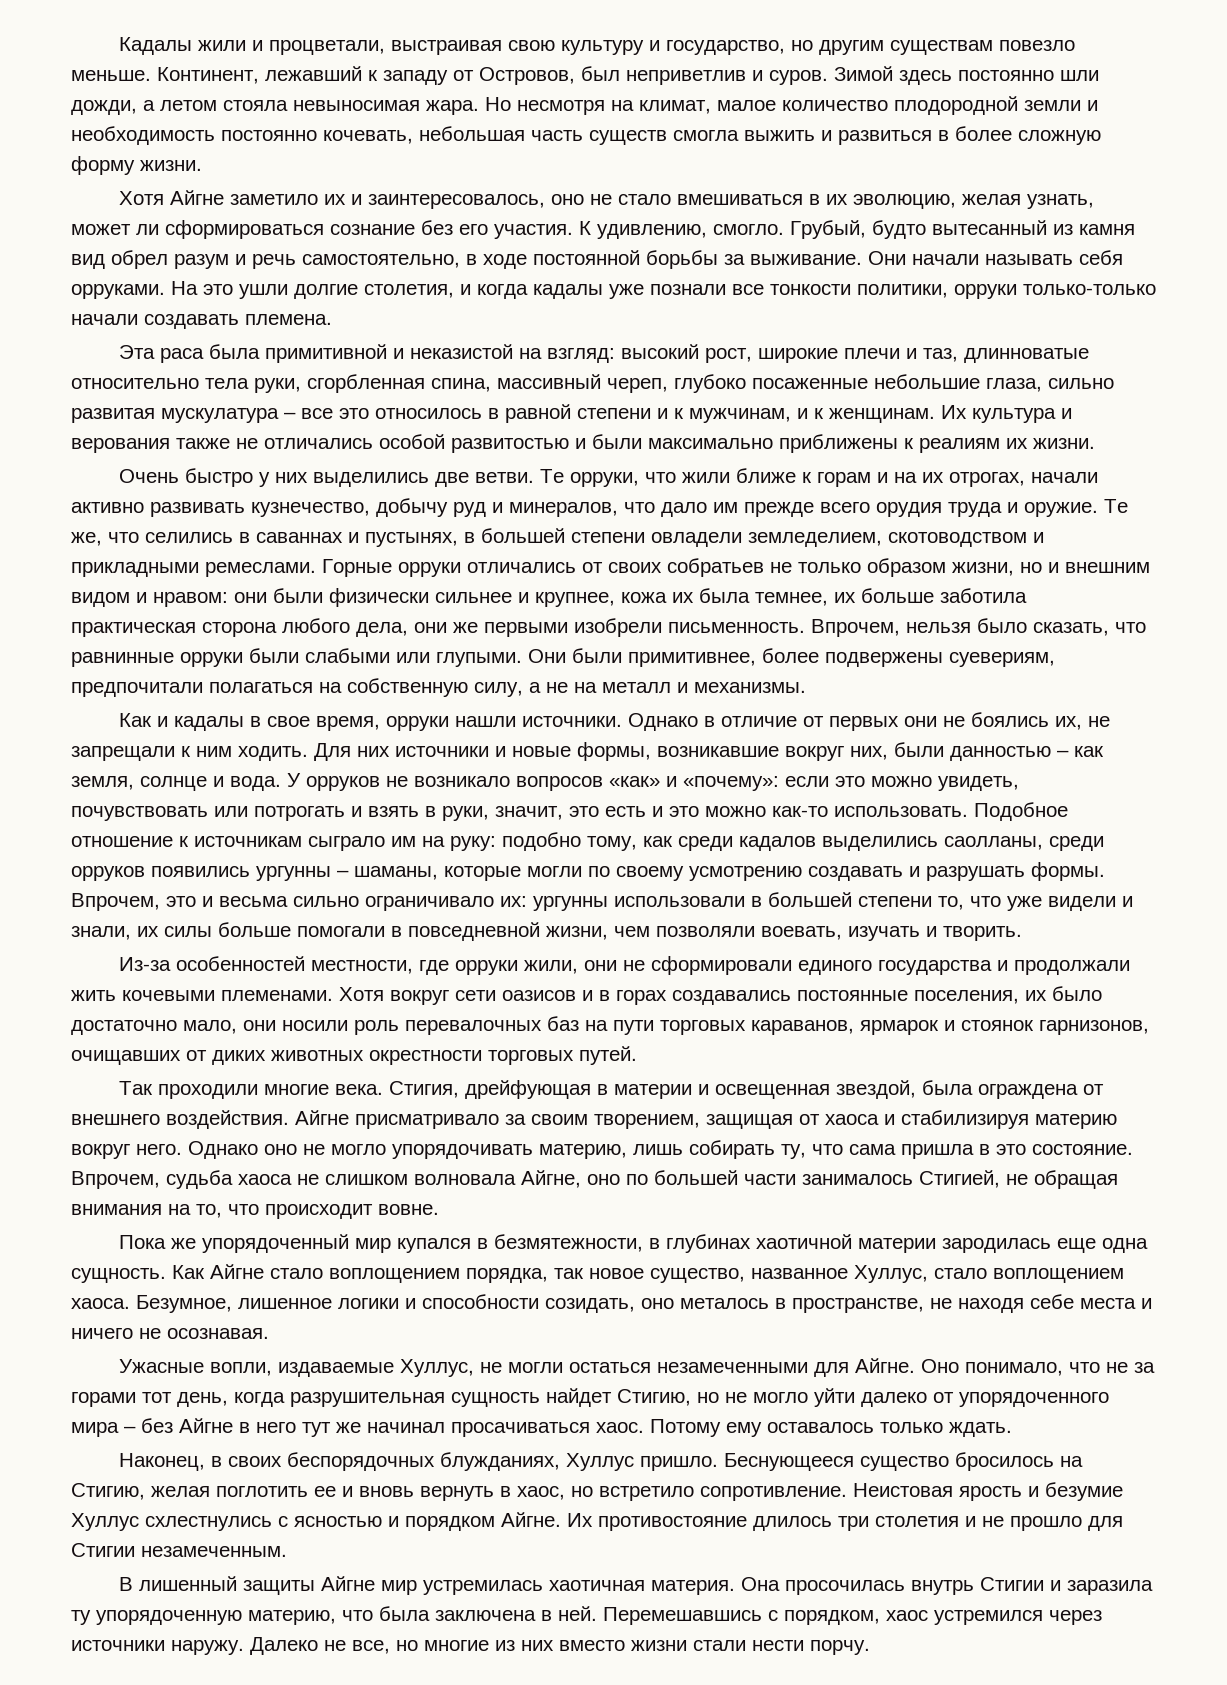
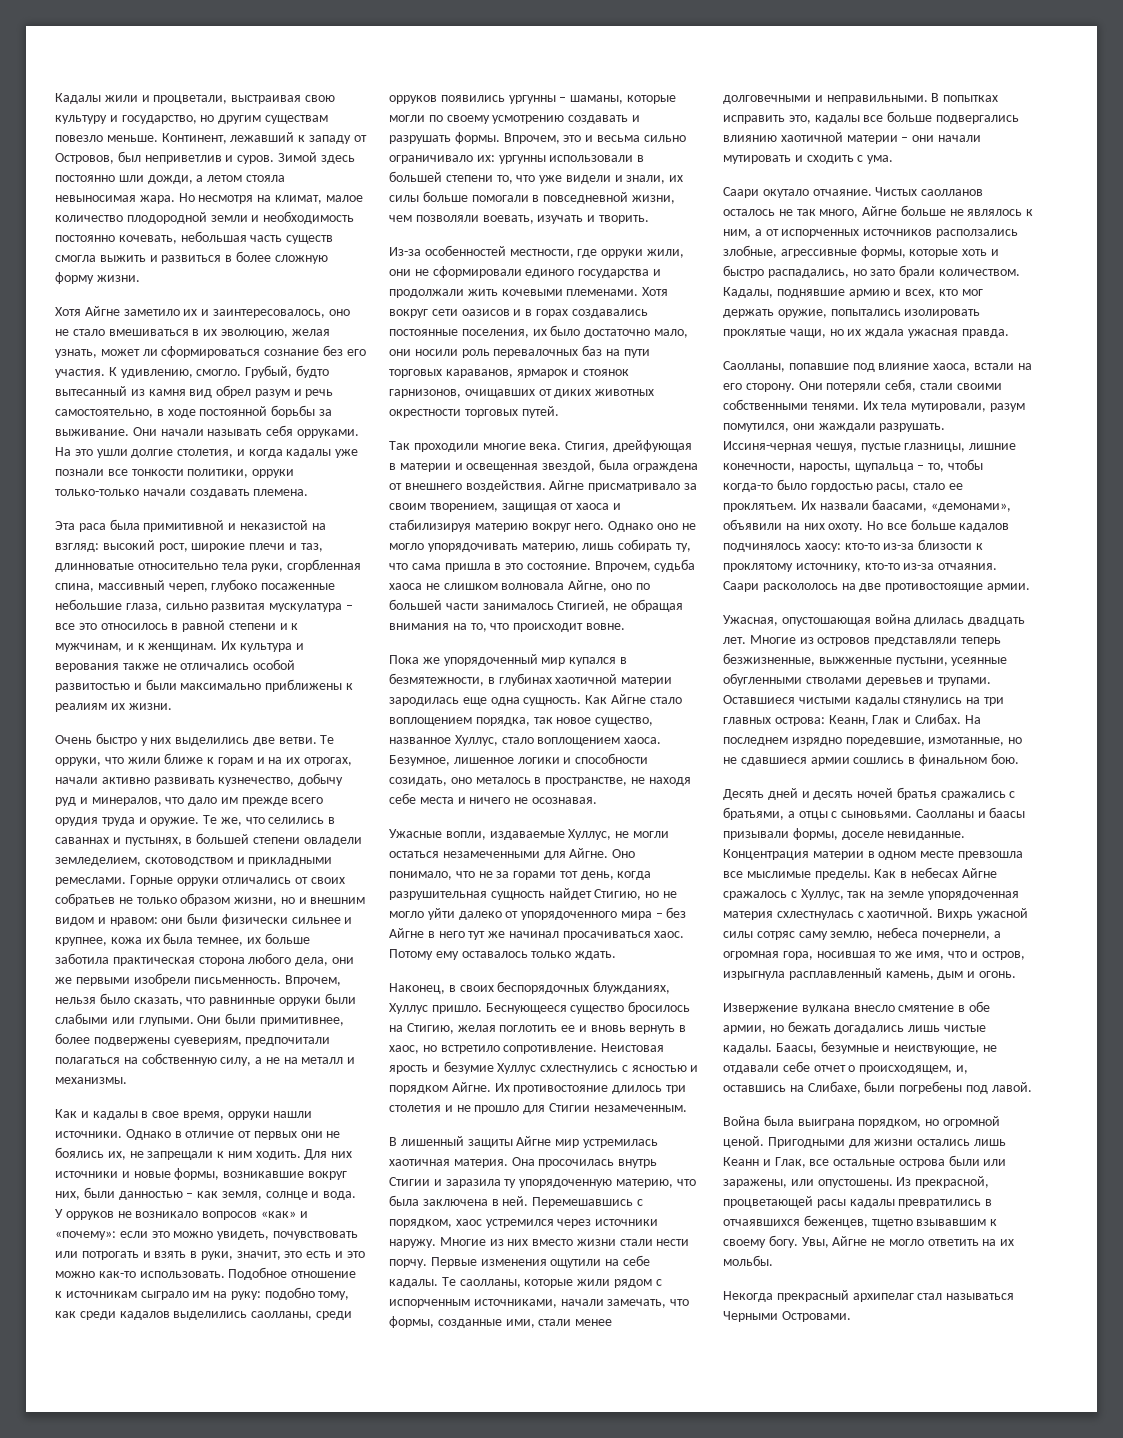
[250,1637,489,1655] Далеко не все, но многие -> [439,1237,486,1246] Многие
(870, 1647) none -> [430,1255,650,1268] [389,1277,662,1288] [389,1299,690,1308] [389,1316,613,1328] [723,93,999,104] [723,111,1019,124] [723,132,981,144] [723,155,894,164] [723,187,984,198] [723,205,1034,218] [723,229,1018,238] [723,245,999,258] [723,265,1020,278] [723,287,983,298] [723,309,981,318] [723,329,1009,338] [723,361,1032,372] [723,379,1002,392] [723,399,1025,412] [723,423,946,432] [723,441,1017,452] [723,459,983,472] [723,479,963,492] [723,499,1012,512] [723,519,1010,532] [723,539,983,552] [723,563,998,572] [723,581,1030,592] [723,614,1026,626] [723,635,1001,646] [723,653,1008,666] [723,673,992,686] [723,695,1004,706] [723,713,981,726] [723,737,1023,746] [723,753,1019,766] [723,787,1016,800] [723,807,1026,820] [723,828,966,840] [723,849,1023,860] [723,867,997,880] [723,889,1019,900] [723,908,1028,920] [723,927,1001,940] [723,951,1026,960] [723,968,1016,980] [723,1001,990,1014] [723,1021,986,1034] [723,1041,997,1054] [723,1061,968,1074] [723,1081,1032,1094] [723,1115,1000,1128] [723,1136,1006,1148] [723,1155,1007,1168] [723,1176,990,1188] [723,1196,993,1208] [723,1215,998,1228] [723,1235,1015,1248] [723,1255,773,1266] [723,1290,1015,1302] [723,1311,851,1322] Первые изменения ощутили на себе кадалы. Те саолланы, которые жили рядом с испорченным источниками, начали замечать, что формы, созданные ими, стали менее долговечными и неправильными. В попытках исправить это, кадалы все больше подвергались влиянию хаотичной материи – они начали мутировать и сходить с ума. // Саари окутало отчаяние. Чистых саолланов осталось не так много, Айгне больше не являлось к ним, а от испорченных источников расползались злобные, агрессивные формы, которые хоть и быстро распадались, но зато брали количеством. Кадалы, поднявшие армию и всех, кто мог держать оружие, попытались изолировать проклятые чащи, но их ждала ужасная правда. // Саолланы, попавшие под влияние хаоса, встали на его сторону. Они потеряли себя, стали своими собственными тенями. Их тела мутировали, разум помутился, они жаждали разрушать. Иссиня-черная чешуя, пустые глазницы, лишние конечности, наросты, щупальца – то, чтобы когда-то было гордостью расы, стало ее проклятьем. Их назвали баасами, «демонами», объявили на них охоту. Но все больше кадалов подчинялось хаосу: кто-то из-за близости к проклятому источнику, кто-то из-за отчаяния. Саари раскололось на две противостоящие армии. // Ужасная, опустошающая война длилась двадцать лет. Многие из островов представляли теперь безжизненные, выжженные пустыни, усеянные обугленными стволами деревьев и трупами. Оставшиеся чистыми кадалы стянулись на три главных острова: Кеанн, Глак и Слибах. На последнем изрядно поредевшие, измотанные, но не сдавшиеся армии сошлись в финальном бою. // Десять дней и десять ночей братья сражались с братьями, а отцы с сыновьями. Саолланы и баасы призывали формы, доселе невиданные. Концентрация материи в одном месте превзошла все мыслимые пределы. Как в небесах Айгне сражалось с Хуллус, так на земле упорядоченная материя схлестнулась с хаотичной. Вихрь ужасной силы сотряс саму землю, небеса почернели, а огромная гора, носившая то же имя, что и остров, изрыгнула расплавленный камень, дым и огонь. // Извержение вулкана внесло смятение в обе армии, но бежать догадались лишь чистые кадалы. Баасы, безумные и неиствующие, не отдавали себе отчет о происходящем, и, оставшись на Слибахе, были погребены под лавой. // Война была выиграна порядком, но огромной ценой. Пригодными для жизни остались лишь Кеанн и Глак, все остальные острова были или заражены, или опустошены. Из прекрасной, процветающей расы кадалы превратились в отчаявшихся беженцев, тщетно взывавшим к своему богу. Увы, Айгне не могло ответить на их мольбы. // Некогда прекрасный архипелаг стал называться Черными Островами.

